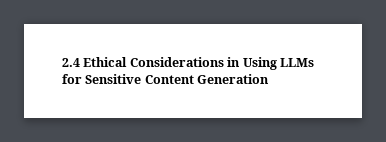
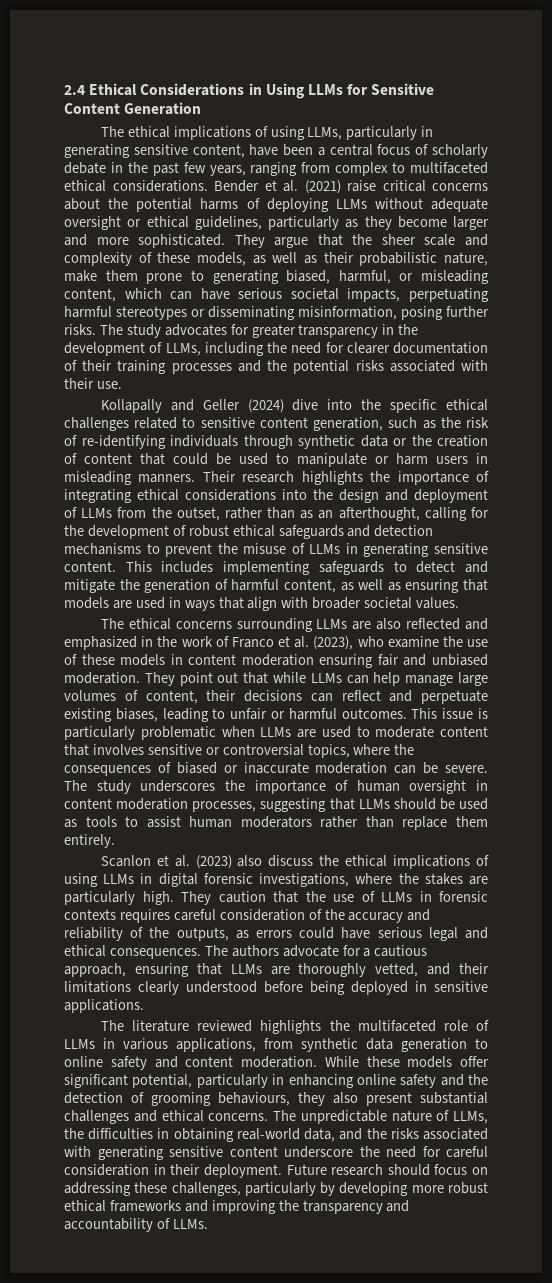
(270, 79) none -> [100,126,434,140] [64,144,488,158] [64,162,488,176] [64,180,488,194] [64,198,488,212] [64,216,489,230] [64,234,488,248] [64,252,488,266] [64,270,489,284] [64,288,489,302] [64,306,489,320] [64,324,419,338] [64,342,488,356] [64,360,489,374] [64,378,122,389] [100,399,488,413] [64,417,489,431] [64,435,488,449] [64,453,488,467] [64,471,489,485] [64,489,488,503] [64,507,490,521] [64,525,434,539] [64,543,488,557] [64,561,489,575] [64,579,489,593] [64,597,460,611] [100,618,488,632] [64,636,488,650] [64,654,488,668] [64,672,489,686] [64,690,488,704] [64,708,489,722] [64,726,488,740] [64,744,415,758] [64,762,488,776] [64,780,488,794] [64,798,488,812] [64,816,488,830] [64,834,115,848] [100,855,489,869] [64,873,488,887] [64,891,488,905] [64,909,431,923] [64,927,488,941] [64,945,428,959] [64,963,489,977] [64,981,488,995] [64,999,144,1013] [100,1020,489,1034] [64,1038,488,1052] [64,1056,489,1070] [64,1074,488,1088] [64,1092,488,1106] [64,1110,488,1124] [64,1128,488,1142] [64,1146,488,1160] [64,1164,488,1178] [64,1182,488,1196] [64,1200,410,1214] [64,1218,208,1232] // The ethical implications of using LLMs, particularly in generating sensitive content, have been a central focus of scholarly debate in the past few years, ranging from complex to multifaceted ethical considerations. Bender et al. (2021) raise critical concerns about the potential harms of deploying LLMs without adequate oversight or ethical guidelines, particularly as they become larger and more sophisticated. They argue that the sheer scale and complexity of these models, as well as their probabilistic nature, make them prone to generating biased, harmful, or misleading content, which can have serious societal impacts, perpetuating harmful stereotypes or disseminating misinformation, posing further risks. The study advocates for greater transparency in the development of LLMs, including the need for clearer documentation of their training processes and the potential risks associated with their use. // Kollapally and Geller (2024) dive into the specific ethical challenges related to sensitive content generation, such as the risk of re-identifying individuals through synthetic data or the creation of content that could be used to manipulate or harm users in misleading manners. Their research highlights the importance of integrating ethical considerations into the design and deployment of LLMs from the outset, rather than as an afterthought, calling for the development of robust ethical safeguards and detection mechanisms to prevent the misuse of LLMs in generating sensitive content. This includes implementing safeguards to detect and mitigate the generation of harmful content, as well as ensuring that models are used in ways that align with broader societal values. // The ethical concerns surrounding LLMs are also reflected and emphasized in the work of Franco et al. (2023), who examine the use of these models in content moderation ensuring fair and unbiased moderation. They point out that while LLMs can help manage large volumes of content, their decisions can reflect and perpetuate existing biases, leading to unfair or harmful outcomes. This issue is particularly problematic when LLMs are used to moderate content that involves sensitive or controversial topics, where the consequences of biased or inaccurate moderation can be severe. The study underscores the importance of human oversight in content moderation processes, suggesting that LLMs should be used as tools to assist human moderators rather than replace them entirely. // Scanlon et al. (2023) also discuss the ethical implications of using LLMs in digital forensic investigations, where the stakes are particularly high. They caution that the use of LLMs in forensic contexts requires careful consideration of the accuracy and reliability of the outputs, as errors could have serious legal and ethical consequences. The authors advocate for a cautious approach, ensuring that LLMs are thoroughly vetted, and their limitations clearly understood before being deployed in sensitive applications. // The literature reviewed highlights the multifaceted role of LLMs in various applications, from synthetic data generation to online safety and content moderation. While these models offer significant potential, particularly in enhancing online safety and the detection of grooming behaviours, they also present substantial challenges and ethical concerns. The unpredictable nature of LLMs, the difficulties in obtaining real-world data, and the risks associated with generating sensitive content underscore the need for careful consideration in their deployment. Future research should focus on addressing these challenges, particularly by developing more robust ethical frameworks and improving the transparency and accountability of LLMs.

